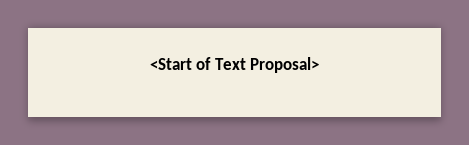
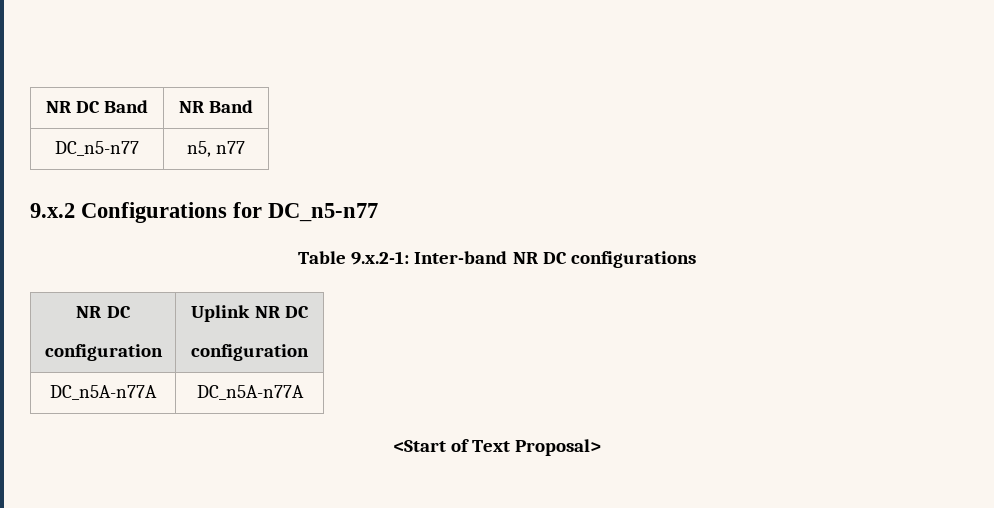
(149, 64) none -> [45,100,149,113] [178,100,254,113] [55,141,139,156] [186,141,246,157] [30,202,379,223] [298,251,696,268] [76,306,131,318] [44,344,163,361] [191,305,309,322] [191,344,309,361] [50,385,157,400] [196,385,304,400] NR DC Band | NR Band // DC_n5-n77 | n5, n77 // 9.x.2 Configurations for DC_n5-n77 // Table 9.x.2-1: Inter-band NR DC configurations // NR DC // configuration | Uplink NR DC // configuration // DC_n5A-n77A | DC_n5A-n77A //

